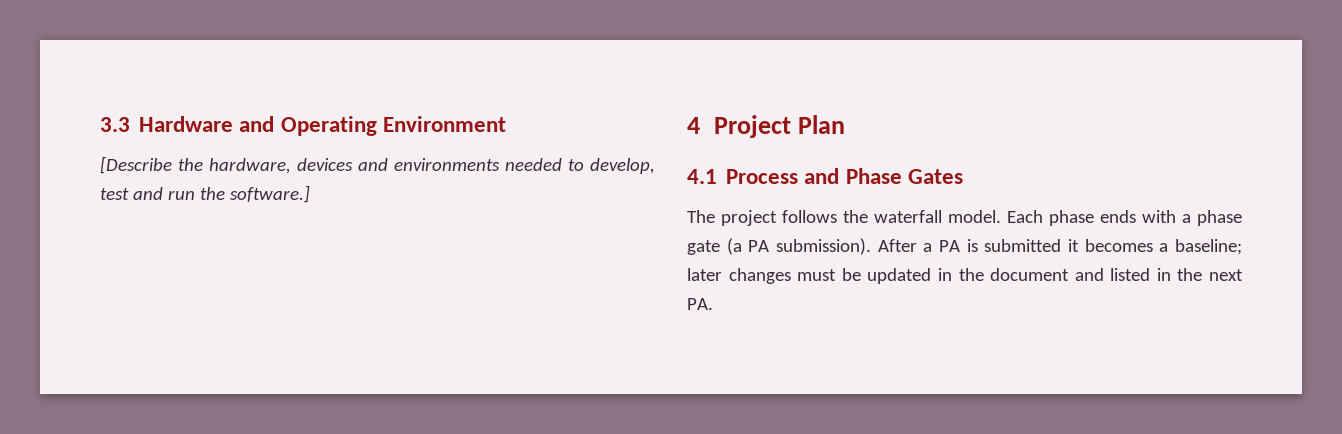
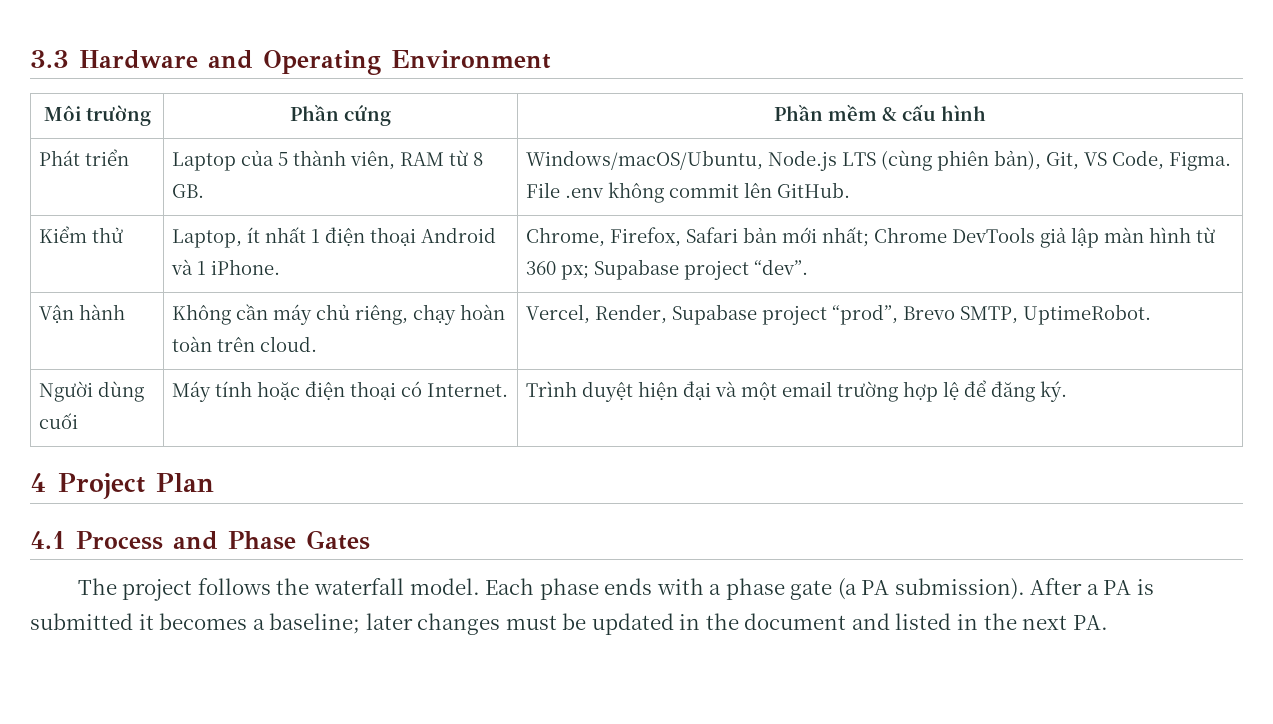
[100,156,655,174] [100,185,310,203] // [Describe the hardware, devices and environments needed to develop, test and run the software.] -> [43,105,151,126] [290,104,391,126] [774,104,986,121] [39,149,130,166] [172,150,484,171] [172,184,205,198] [526,150,1232,171] [526,182,851,203] [39,226,124,243] [172,227,497,248] [171,259,281,275] [526,227,1216,248] [526,259,809,280] [39,304,126,324] [172,304,506,325] [172,336,318,352] [526,304,1152,325] [39,381,145,402] [39,413,79,429] [172,381,509,402] [526,380,1068,402] // Môi trường | Phần cứng | Phần mềm & cấu hình // Phát triển | Laptop của 5 thành viên, RAM từ 8 GB. | Windows/macOS/Ubuntu, Node.js LTS (cùng phiên bản), Git, VS Code, Figma. File .env không commit lên GitHub. // Kiểm thử | Laptop, ít nhất 1 điện thoại Android và 1 iPhone. | Chrome, Firefox, Safari bản mới nhất; Chrome DevTools giả lập màn hình từ 360 px; Supabase project “dev”. // Vận hành | Không cần máy chủ riêng, chạy hoàn toàn trên cloud. | Vercel, Render, Supabase project “prod”, Brevo SMTP, UptimeRobot. // Người dùng cuối | Máy tính hoặc điện thoại có Internet. | Trình duyệt hiện đại và một email trường hợp lệ để đăng ký.

